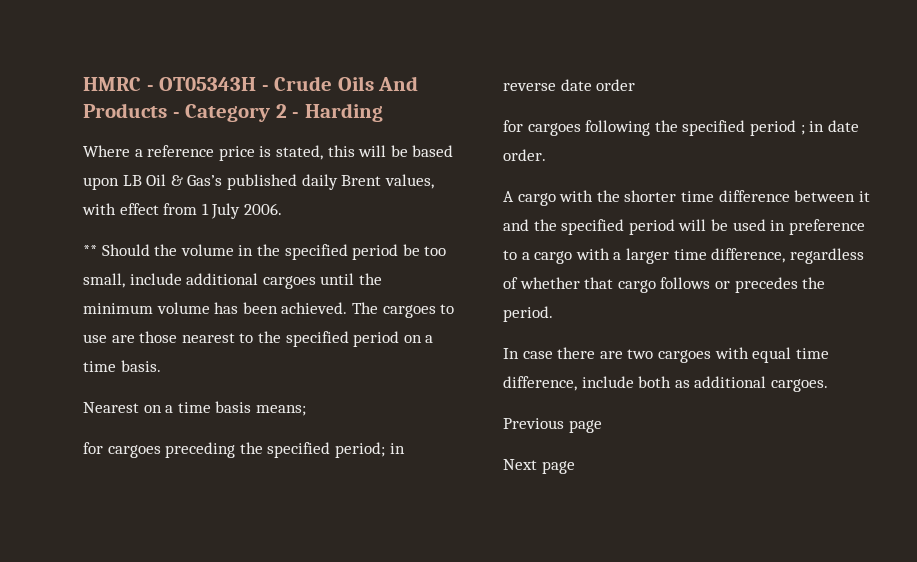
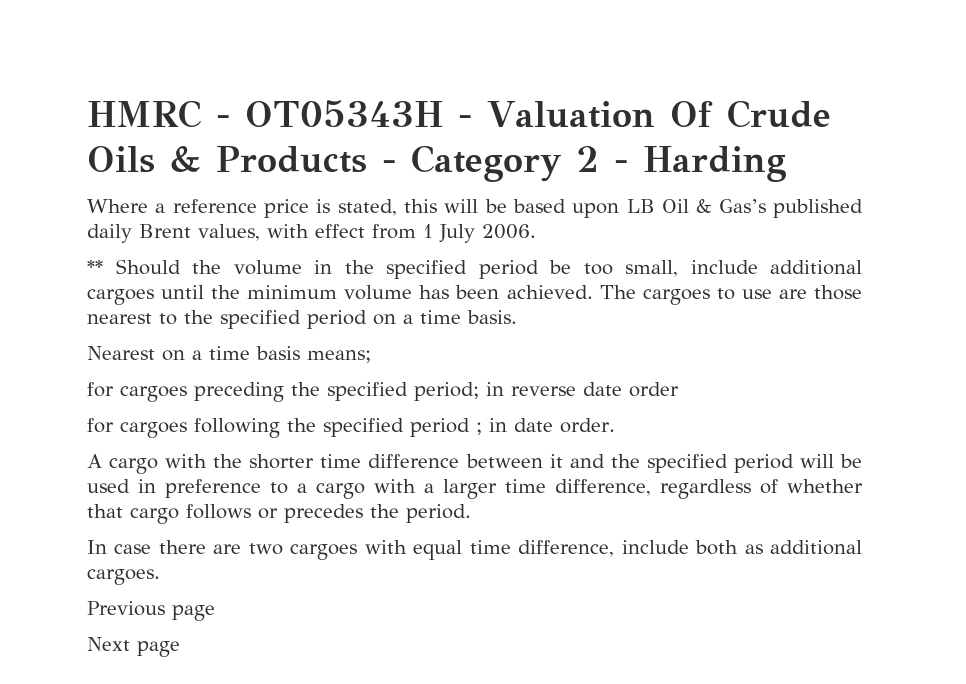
(269, 88) none -> [487,101,713,128] Valuation Of
[378,76,419,91] And -> [170,146,201,172] &

